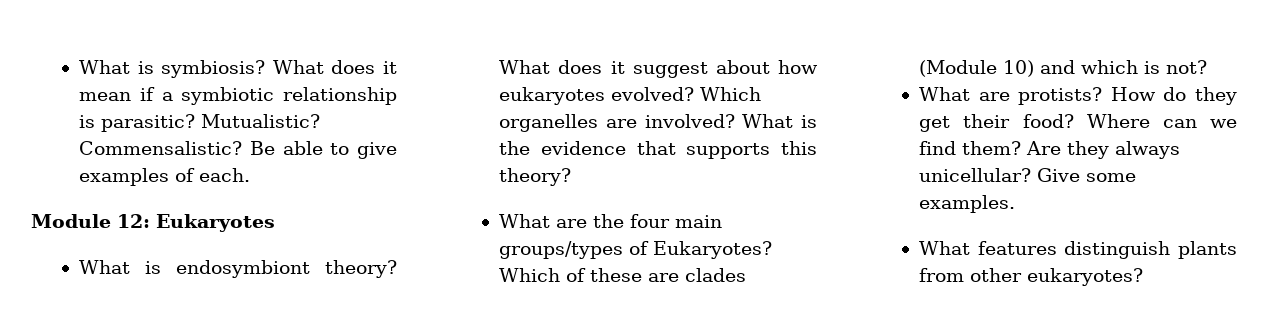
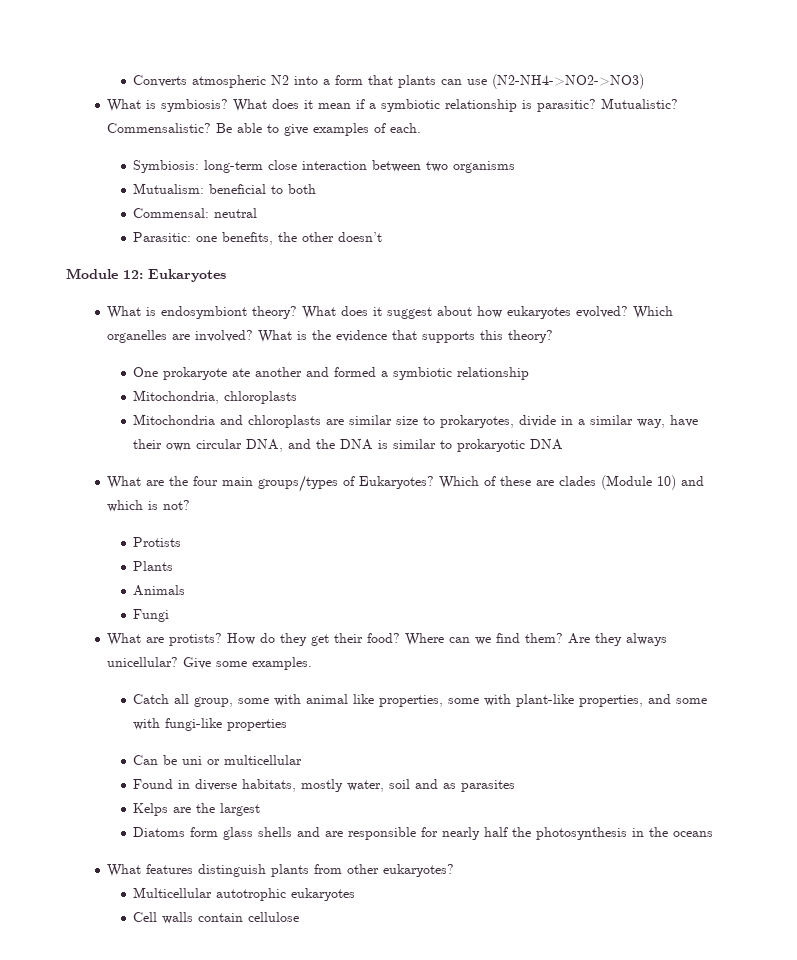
(79, 67) none -> [133,74,645,89] Converts atmospheric N2 into a form that plants can use (N2-NH4->NO2->NO3) //
(251, 175) none -> [133,160,516,173] [133,183,317,194] [133,208,258,218] [133,232,383,245] // Symbiosis: long-term close interaction between two organisms // Mutualism: beneficial to both // Commensal: neutral // Parasitic: one benefits, the other doesn’t
(572, 177) none -> [133,367,530,380] [133,390,298,404] [133,414,699,428] [133,439,564,452] // One prokaryote ate another and formed a symbiotic relationship // Mitochondria, chloroplasts // Mitochondria and chloroplasts are similar size to prokaryotes, divide in a similar way, have their own circular DNA, and the DNA is similar to prokaryotic DNA
(1208, 67) none -> [133,537,182,547] [133,561,174,571] [133,585,186,596] [133,609,170,622] // Protists // Plants // Animals // Fungi
(1016, 204) none -> [133,694,708,707] [133,718,288,731] [133,755,303,765] [133,779,516,792] [133,803,261,816] [133,827,714,840] // Catch all group, some with animal like properties, some with plant-like properties, and some with fungi-like properties // Can be uni or multicellular // Found in diverse habitats, mostly water, soil and as parasites // Kelps are the largest // Diatoms form glass shells and are responsible for nearly half the photosynthesis in the oceans
(1144, 277) none -> [133,887,356,901] [133,912,300,924] // Multicellular autotrophic eukaryotes // Cell walls contain cellulose

